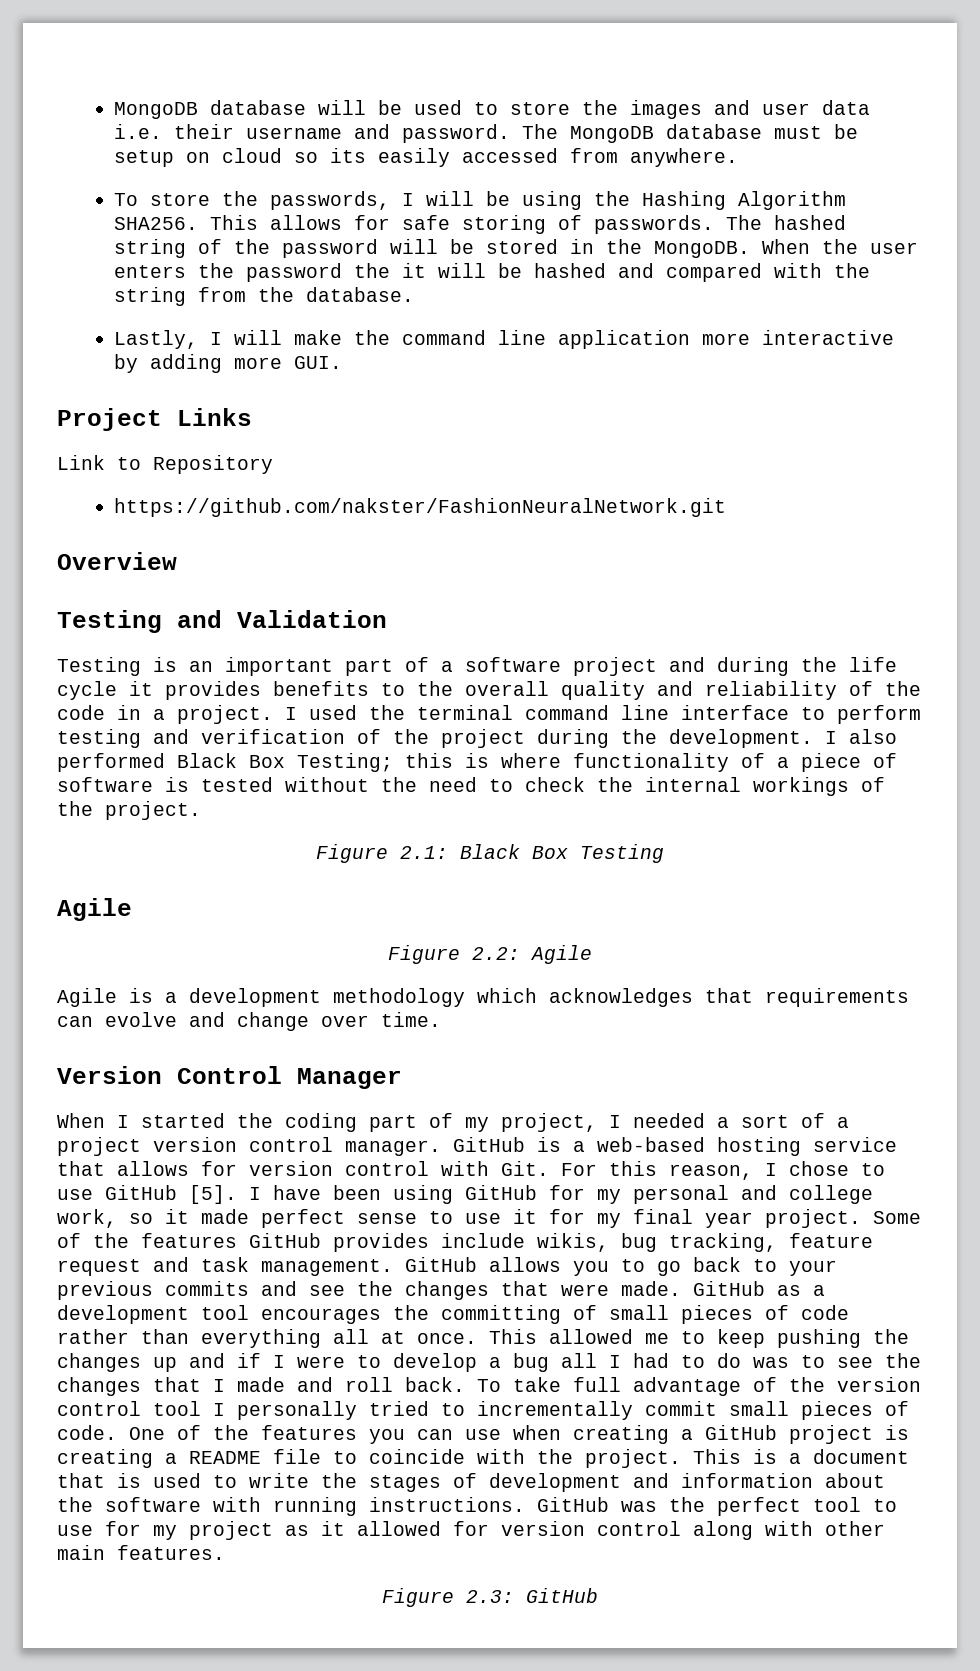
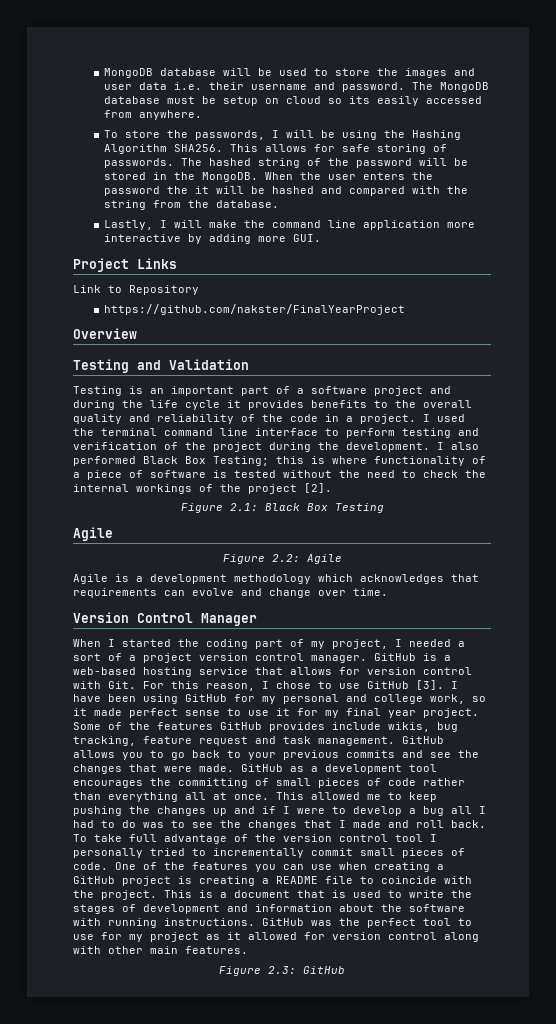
[113,498,726,517] https://github.com/nakster/FashionNeuralNetwork.git -> [104,304,406,315] https://github.com/nakster/FinalYearProject
[105,801,201,820] project. -> [248,483,332,494] project [2].
[189,1185,237,1204] [5]. -> [416,680,444,690] [3].

